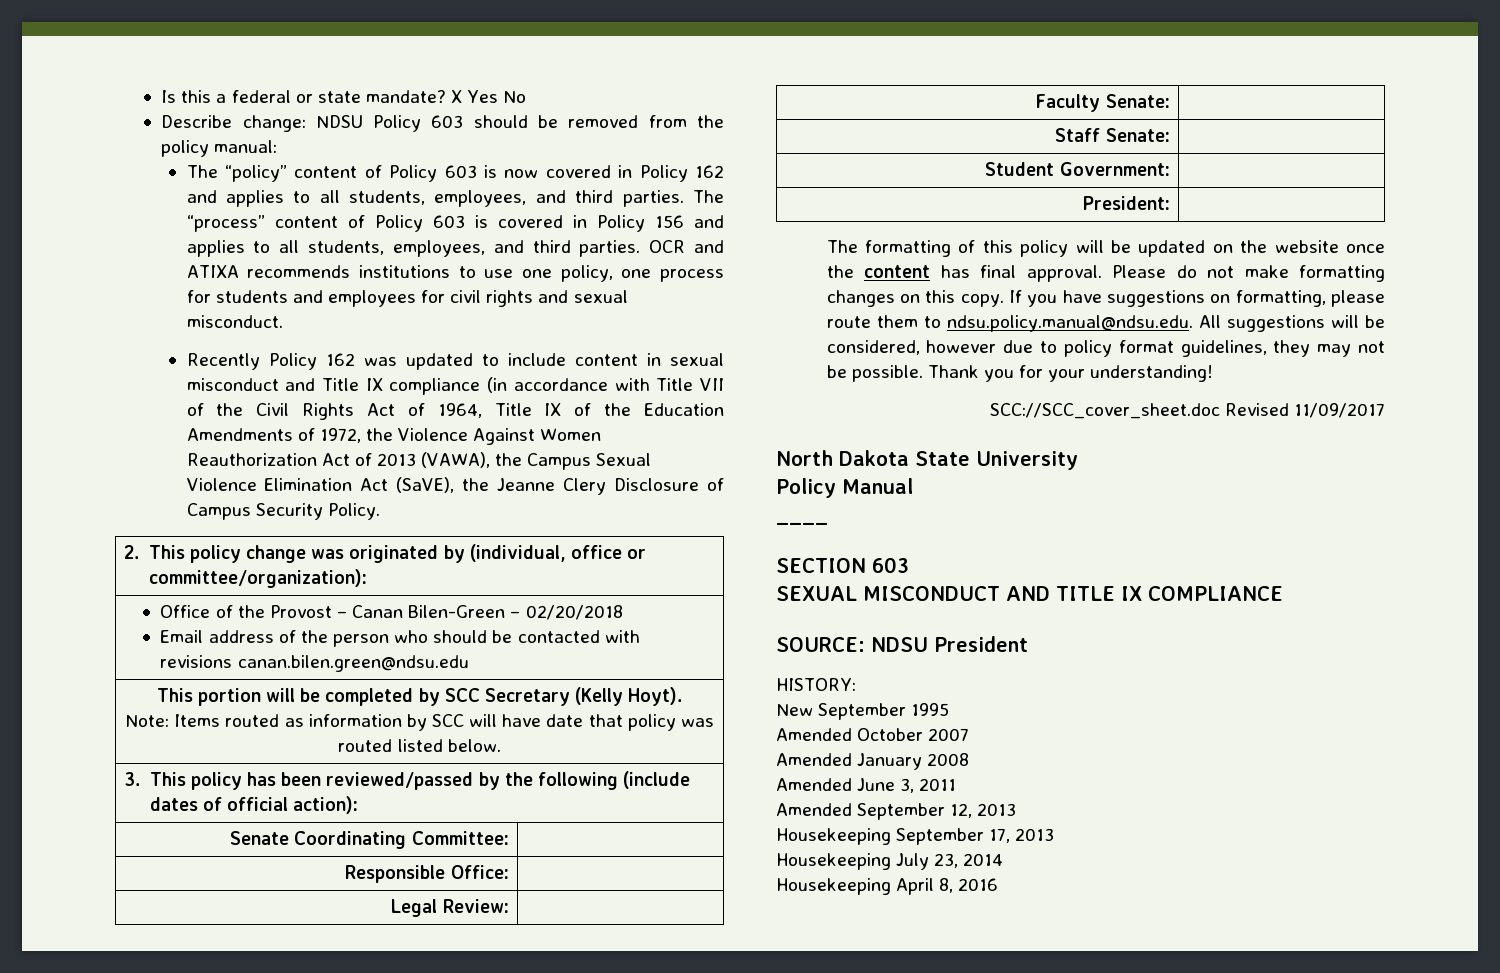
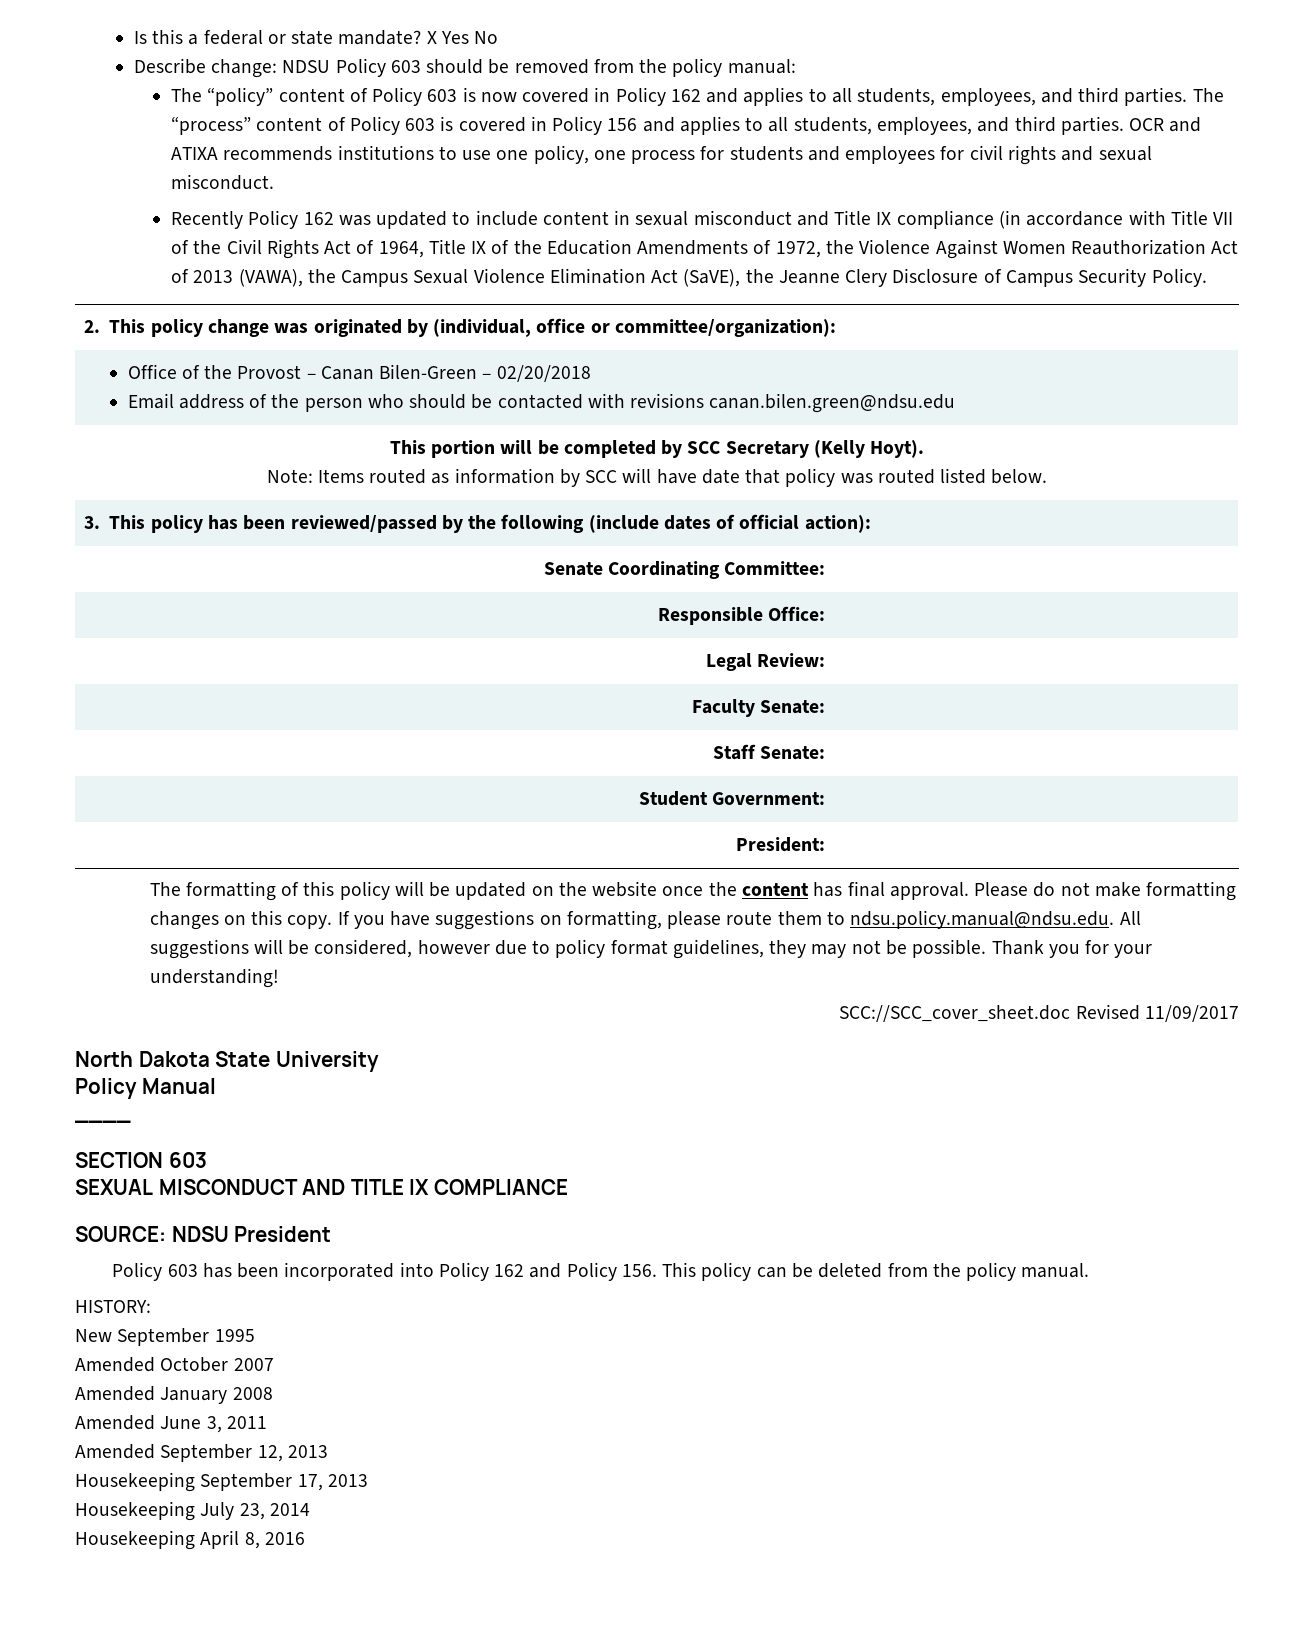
(1028, 644) none -> [112,1262,1090,1281] // Policy 603 has been incorporated into Policy 162 and Policy 156. This policy can be deleted from the policy manual.

